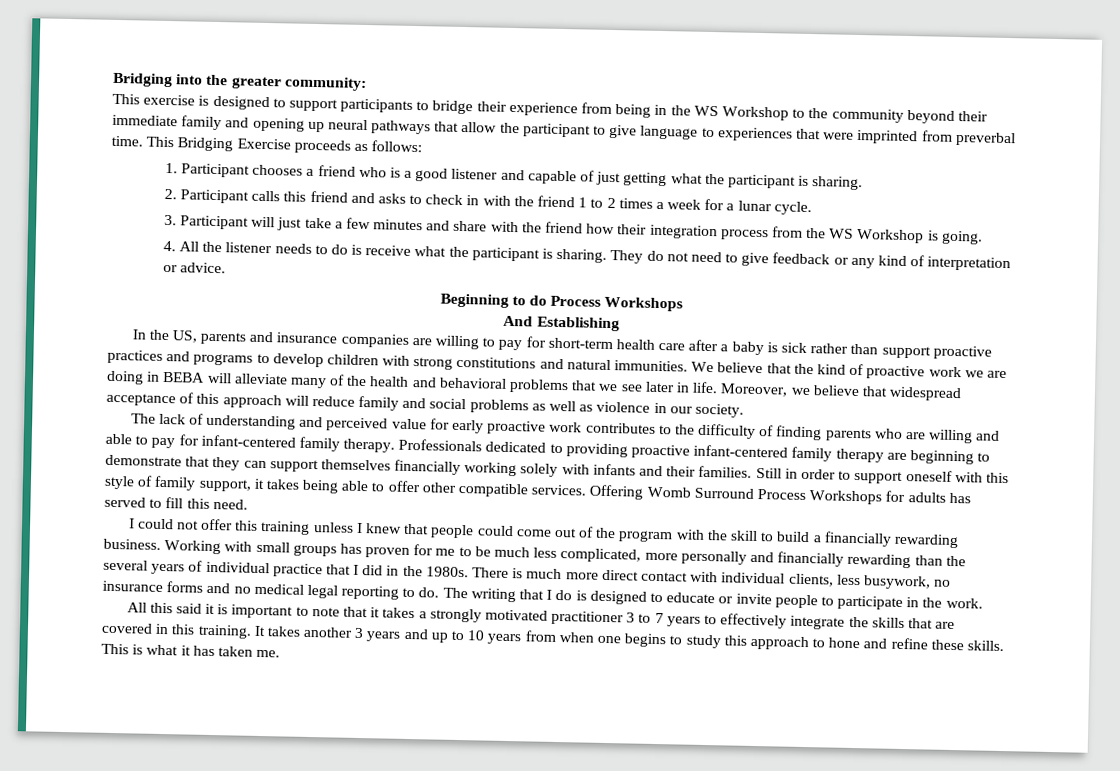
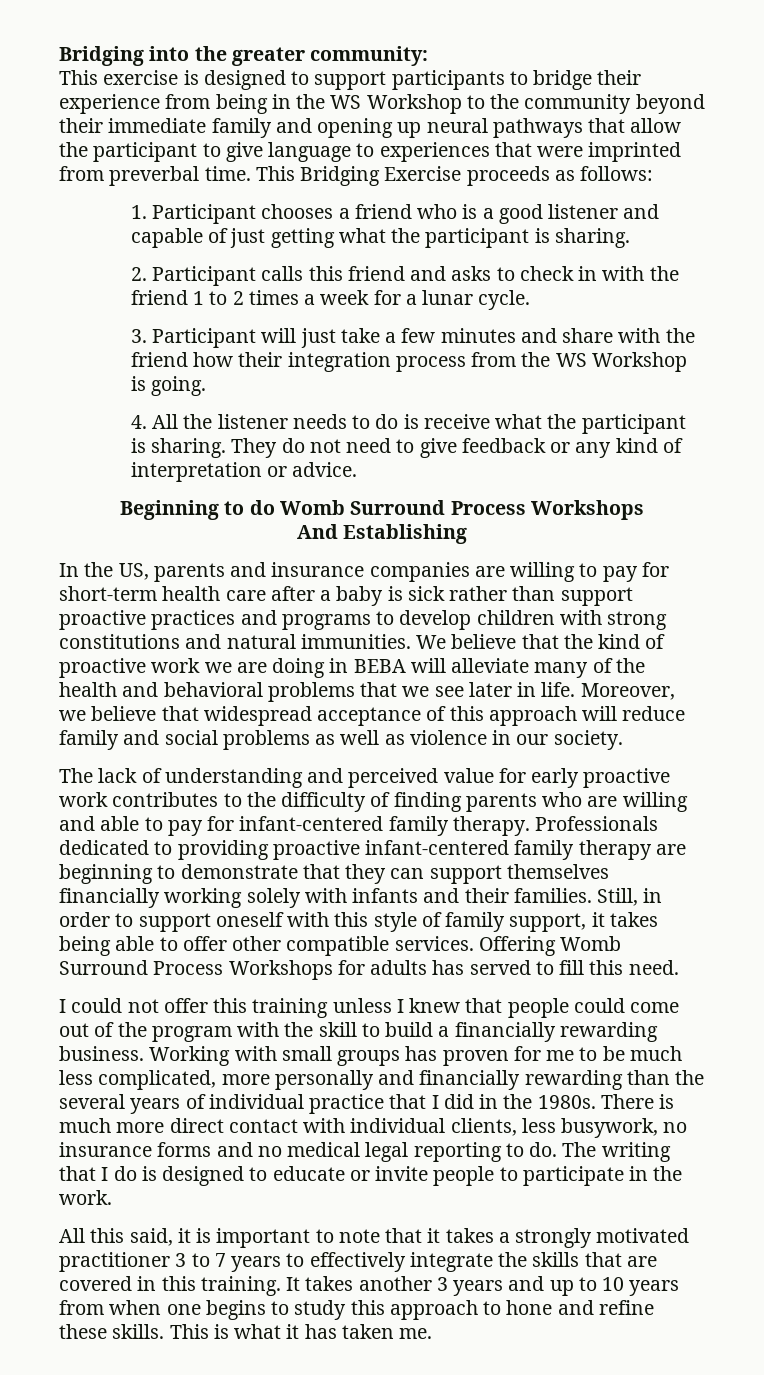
(547, 300) none -> [279,500,446,515] Womb Surround
[755,467,782,479] Still -> [597,888,639,906] Still,
[175,603,202,614] said -> [129,1228,173,1246] said,

